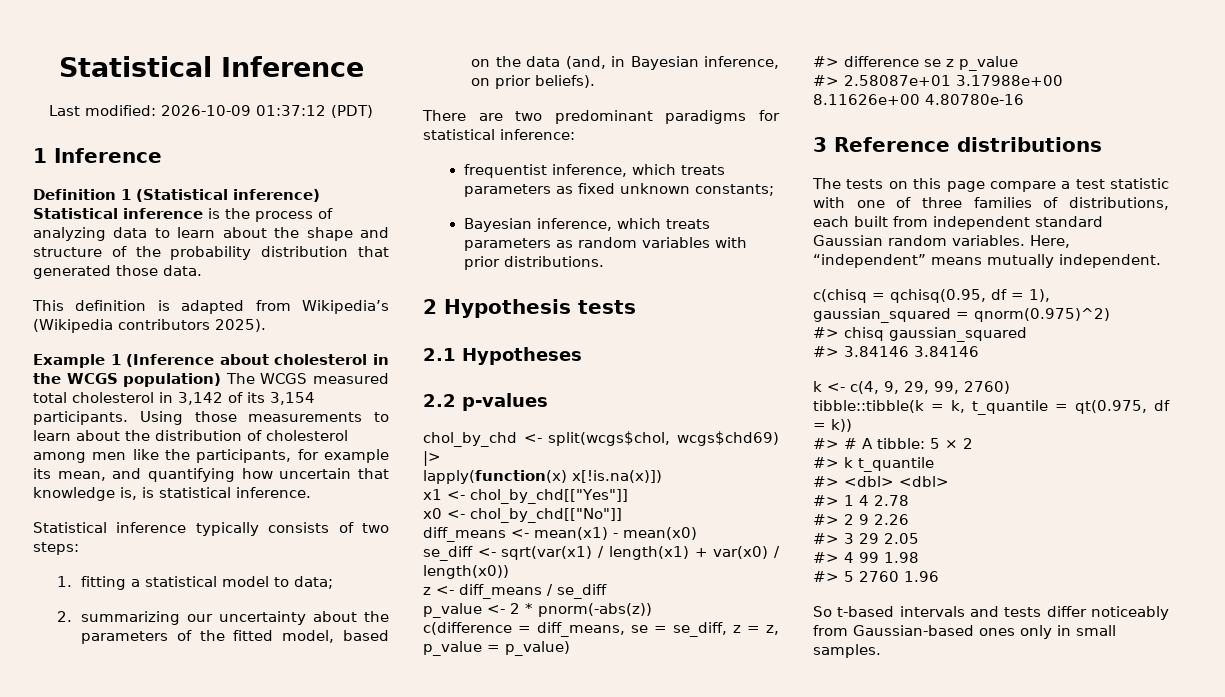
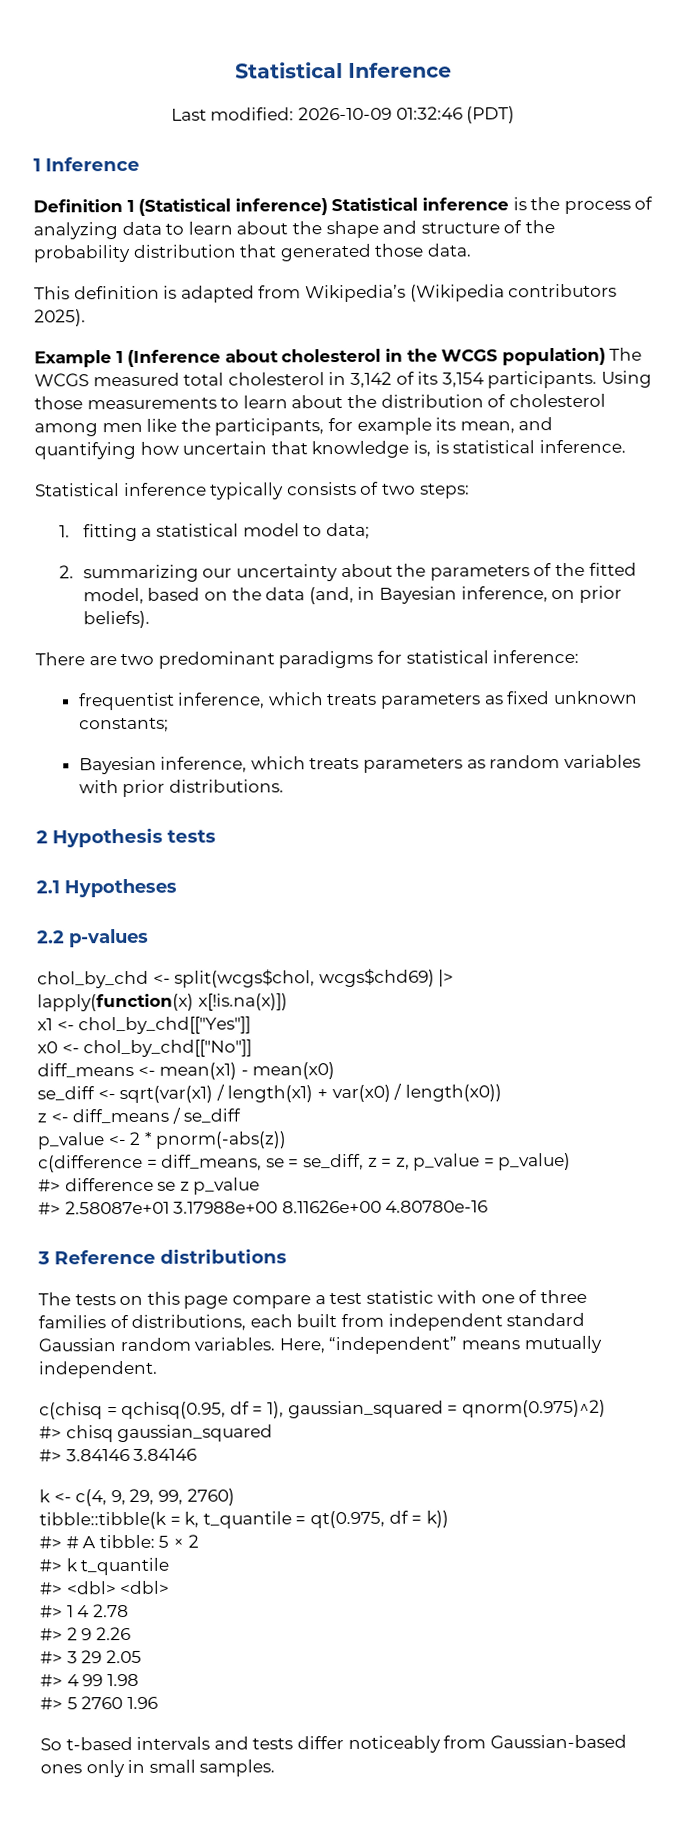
[256,105,326,116] 01:37:12 -> [395,106,463,120] 01:32:46

